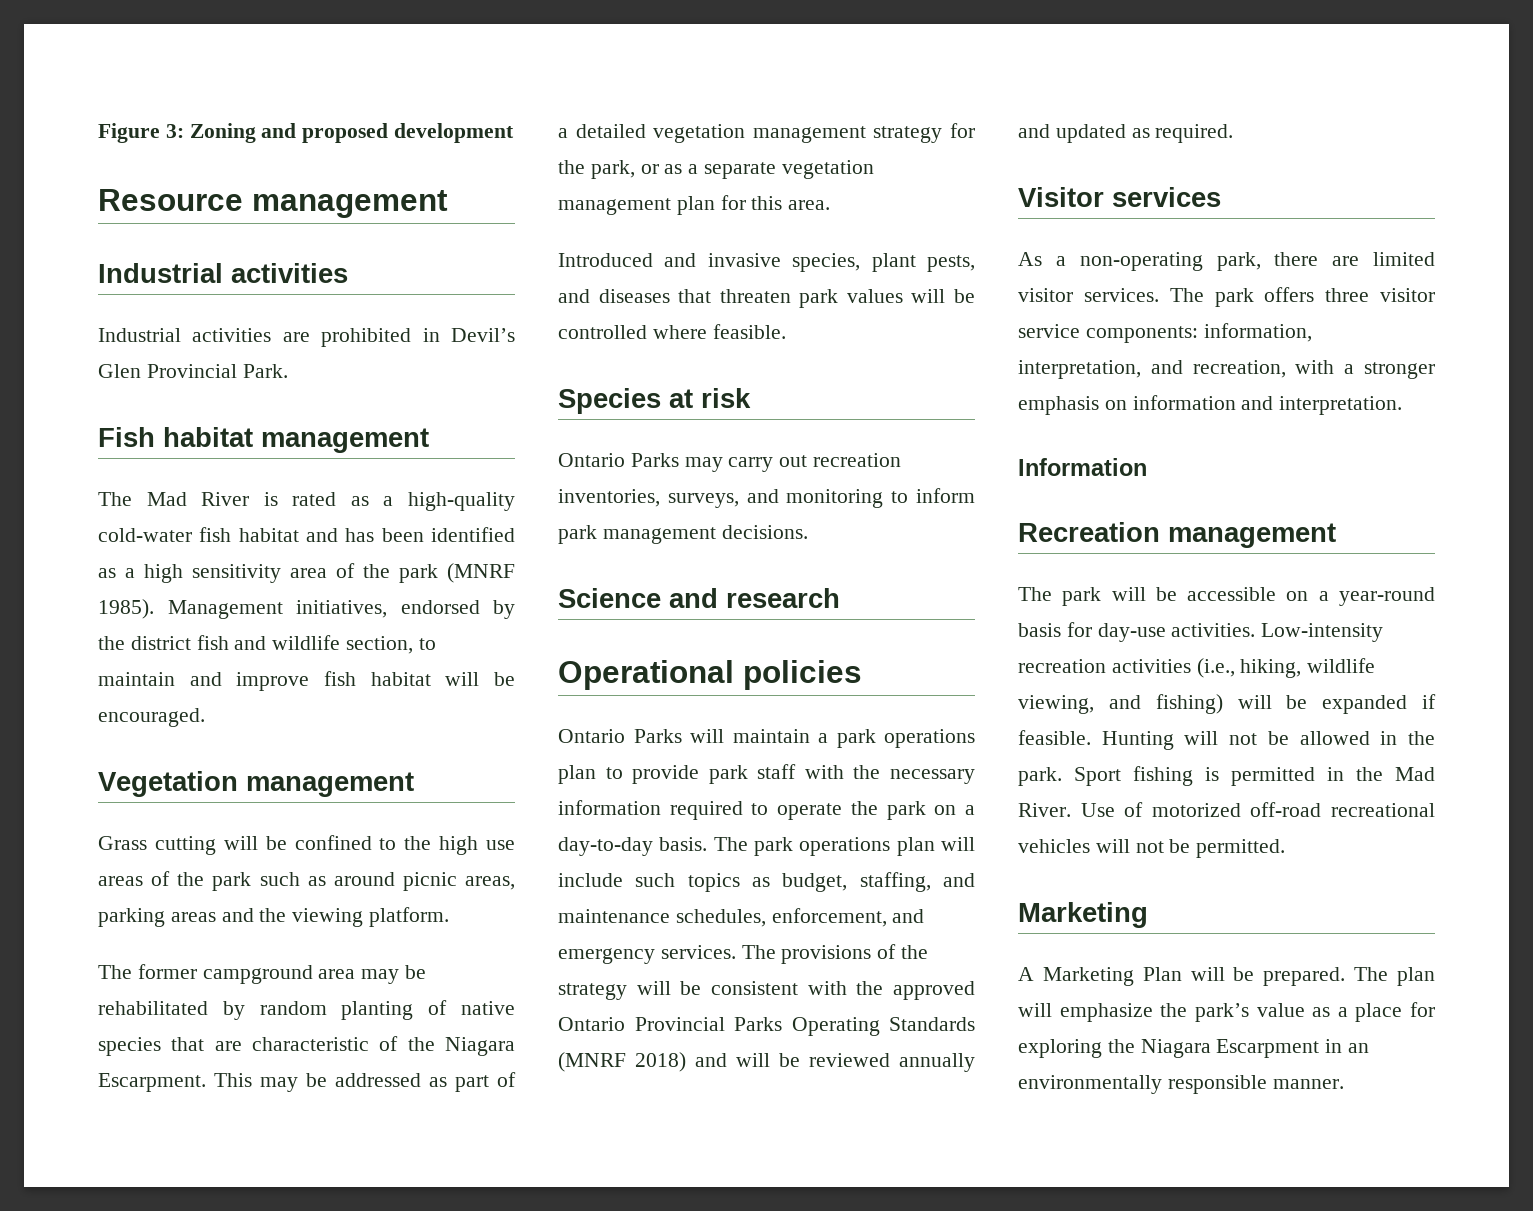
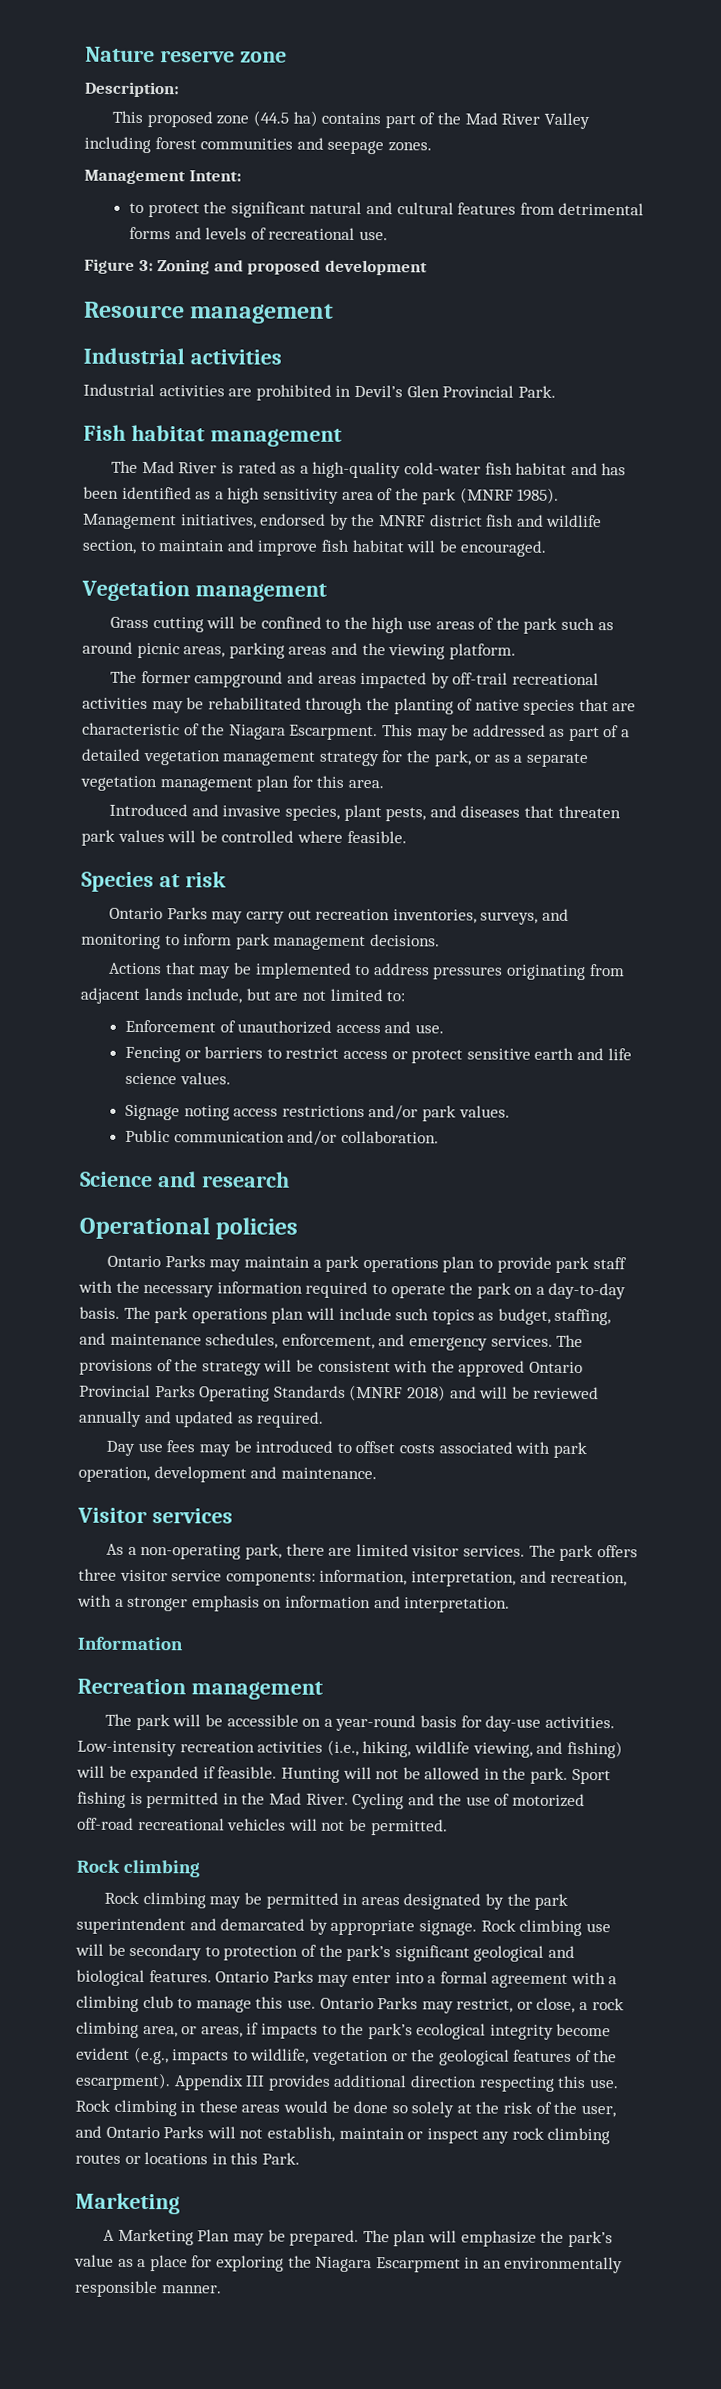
(98, 133) none -> [85,46,287,63] [84,81,180,98] [112,110,590,130] [84,136,432,155] [84,169,242,185] [129,201,645,218] [129,226,389,241] Nature reserve zone // Description: // This proposed zone (44.5 ha) contains part of the Mad River Valley including forest communities and seepage zones. // Management Intent: // to protect the significant natural and cultural features from detrimental forms and levels of recreational use. //
(125, 643) none -> [378,515,426,527] MNRF
[318,969,356,979] area -> [287,671,600,689] [82,697,148,710] and areas impacted by off-trail recreational activities
[222,1001,327,1020] by random -> [305,697,390,715] through the
(808, 532) none -> [108,962,625,981] [80,987,406,1004] [125,1019,445,1034] [125,1046,632,1064] [125,1072,231,1085] [125,1104,510,1122] [125,1129,439,1146] // Actions that may be implemented to address pressures originating from adjacent lands include, but are not limited to: // Enforcement of unauthorized access and use. // Fencing or barriers to restrict access or protect sensitive earth and life science values. // Signage noting access restrictions and/or park values. // Public communication and/or collaboration.
[690,729,724,743] will -> [209,1259,242,1272] may
(1234, 133) none -> [106,1440,587,1459] [78,1466,377,1483] // Day use fees may be introduced to offset costs associated with park operation, development and maintenance.
[1080,803,1115,817] Use -> [352,1792,491,1810] Cycling and the use
(1286, 848) none -> [76,1859,201,1878] [104,1891,569,1910] [76,1917,611,1937] [75,1943,575,1962] [76,1969,618,1988] [76,1995,624,2014] [76,2021,612,2040] [76,2046,618,2066] [75,2072,618,2092] [75,2099,616,2118] [75,2125,611,2145] [75,2152,300,2165] // Rock climbing // Rock climbing may be permitted in areas designated by the park superintendent and demarcated by appropriate signage. Rock climbing use will be secondary to protection of the park’s significant geological and biological features. Ontario Parks may enter into a formal agreement with a climbing club to manage this use. Ontario Parks may restrict, or close, a rock climbing area, or areas, if impacts to the park’s ecological integrity become evident (e.g., impacts to wildlife, vegetation or the geological features of the escarpment). Appendix III provides additional direction respecting this use. Rock climbing in these areas would be done so solely at the risk of the user, and Ontario Parks will not establish, maintain or inspect any rock climbing routes or locations in this Park.
[1190,967,1225,981] will -> [233,2233,266,2246] may

